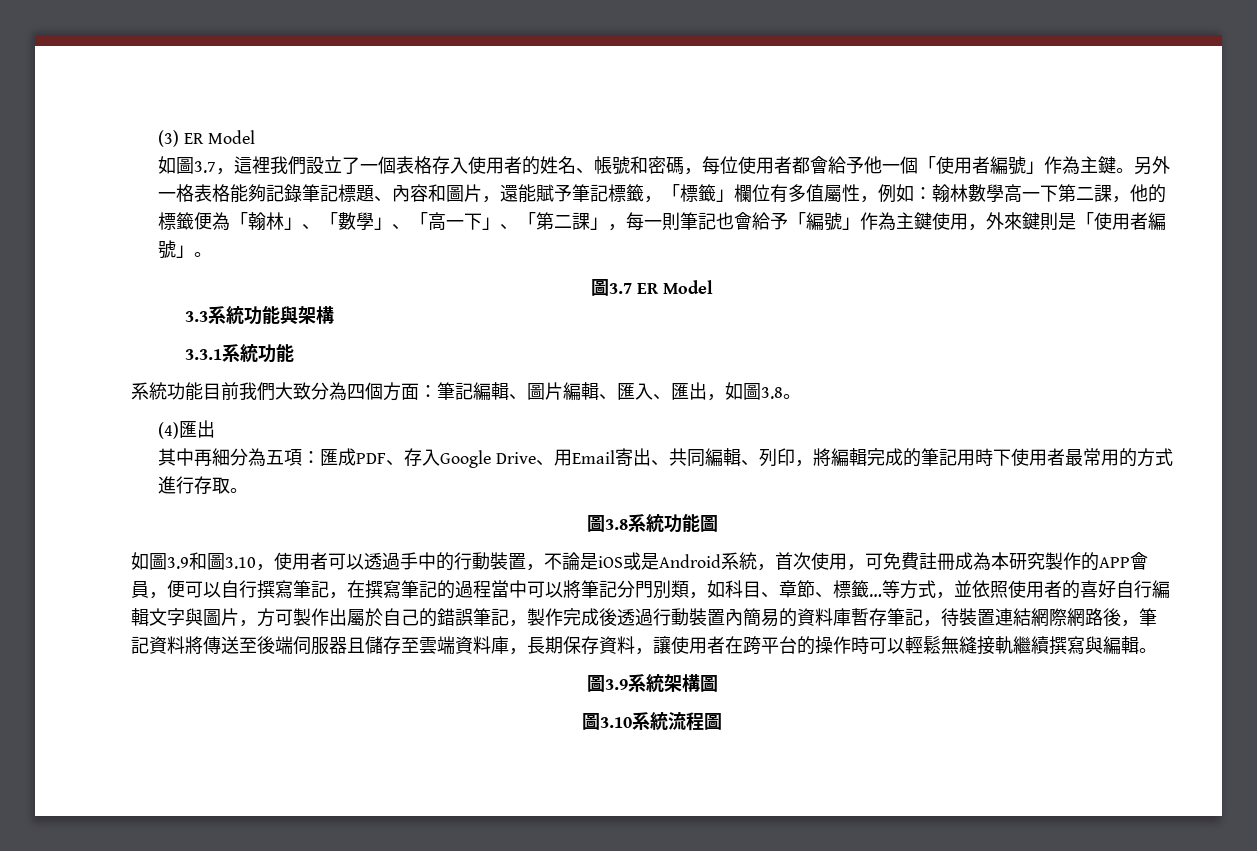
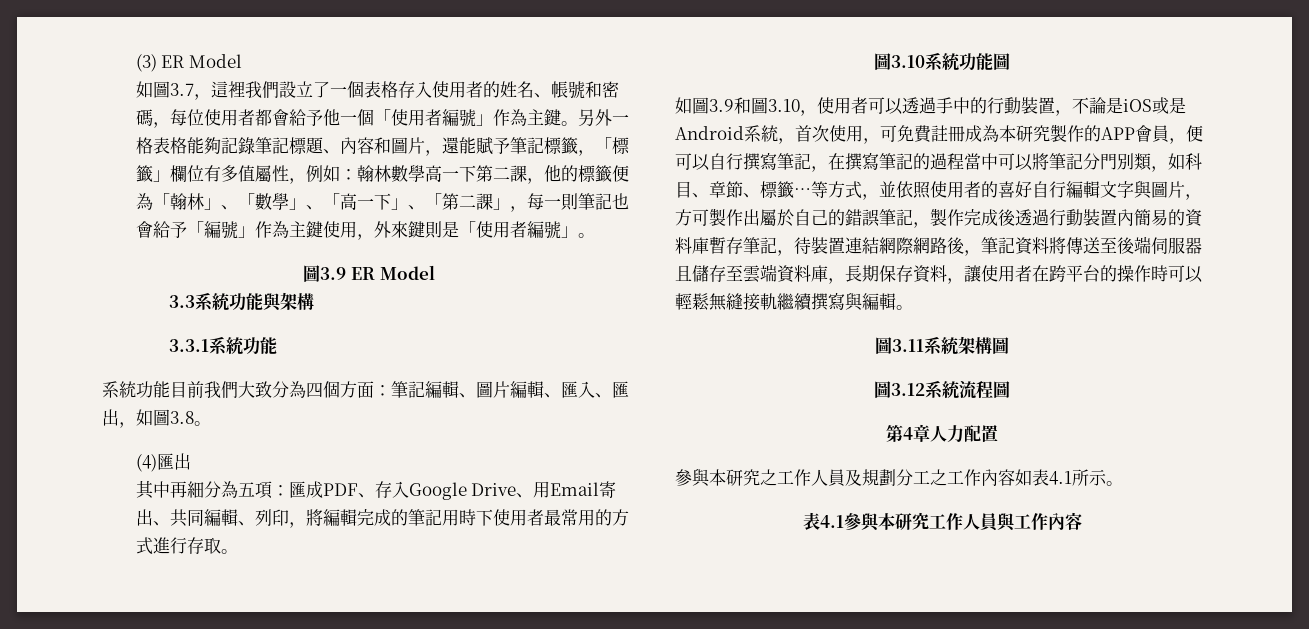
[609,283,633,294] 3.7 -> [320,267,347,280] 3.9
[604,519,628,530] 3.8 -> [891,55,925,68] 3.10
[604,679,628,690] 3.9 -> [892,339,924,352] 3.11
[600,717,632,728] 3.10 -> [891,383,925,396] 3.12
(722, 721) none -> [886,424,998,443] [675,469,1123,487] [802,512,1082,532] // 第4章人力配置 // 參與本研究之工作人員及規劃分工之工作內容如表4.1所示。 // 表4.1參與本研究工作人員與工作內容

